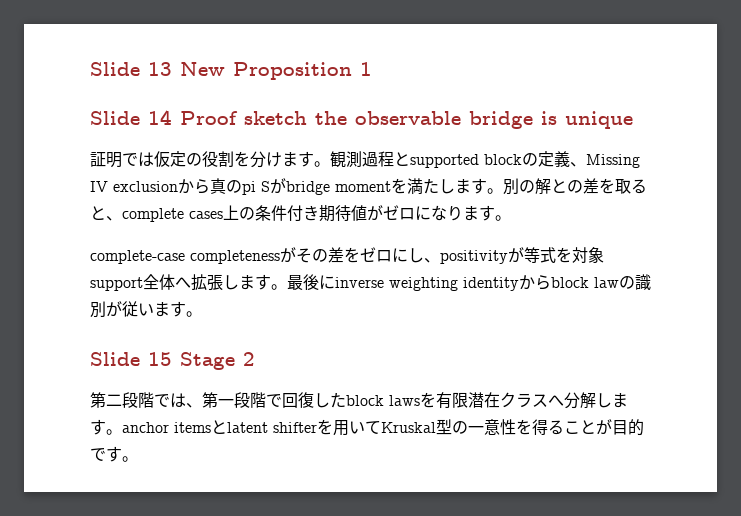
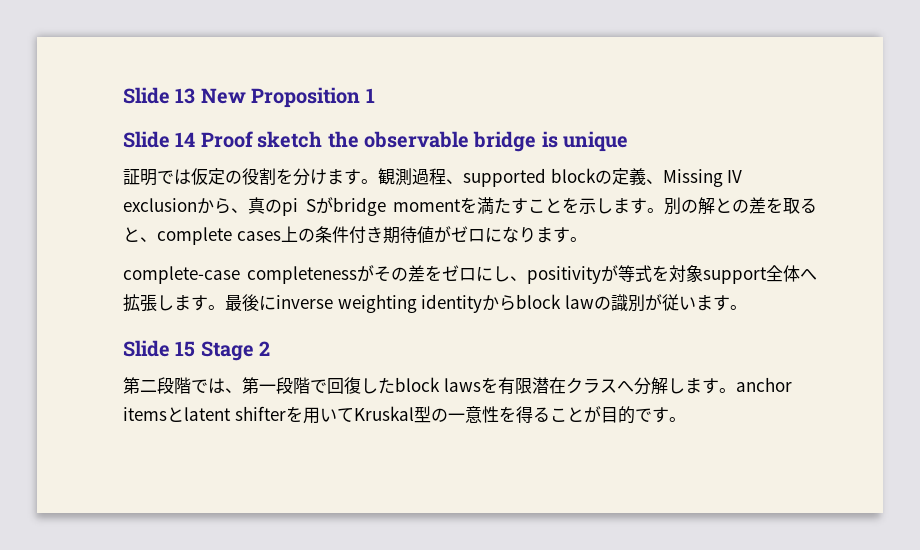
[394,152,410,166] と -> [446,179,463,184] 、
(210, 186) none -> [231,208,248,213] 、
(439, 186) none -> [511,197,596,214] すことを示

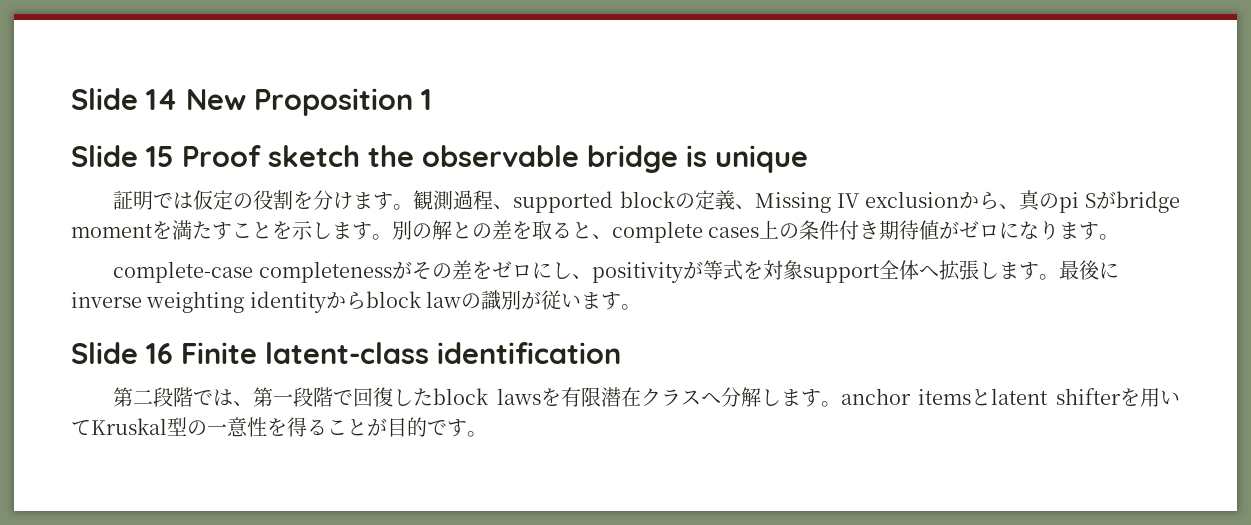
[123,87,196,104] Slide 13 -> [71,88,178,110] Slide 14
[175,132,196,147] 14 -> [146,146,174,167] 15
[175,341,271,361] 15 Stage 2 -> [146,342,621,364] 16 Finite latent-class identification

